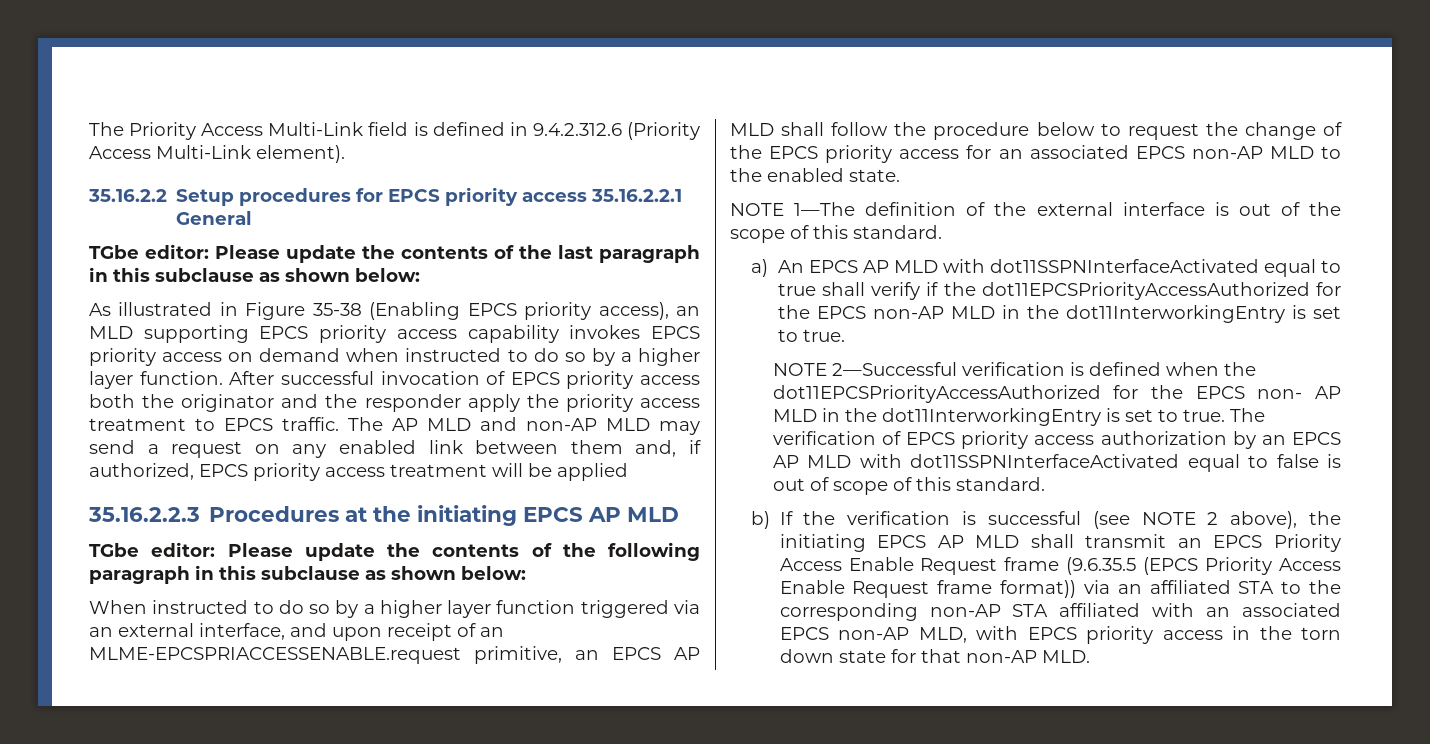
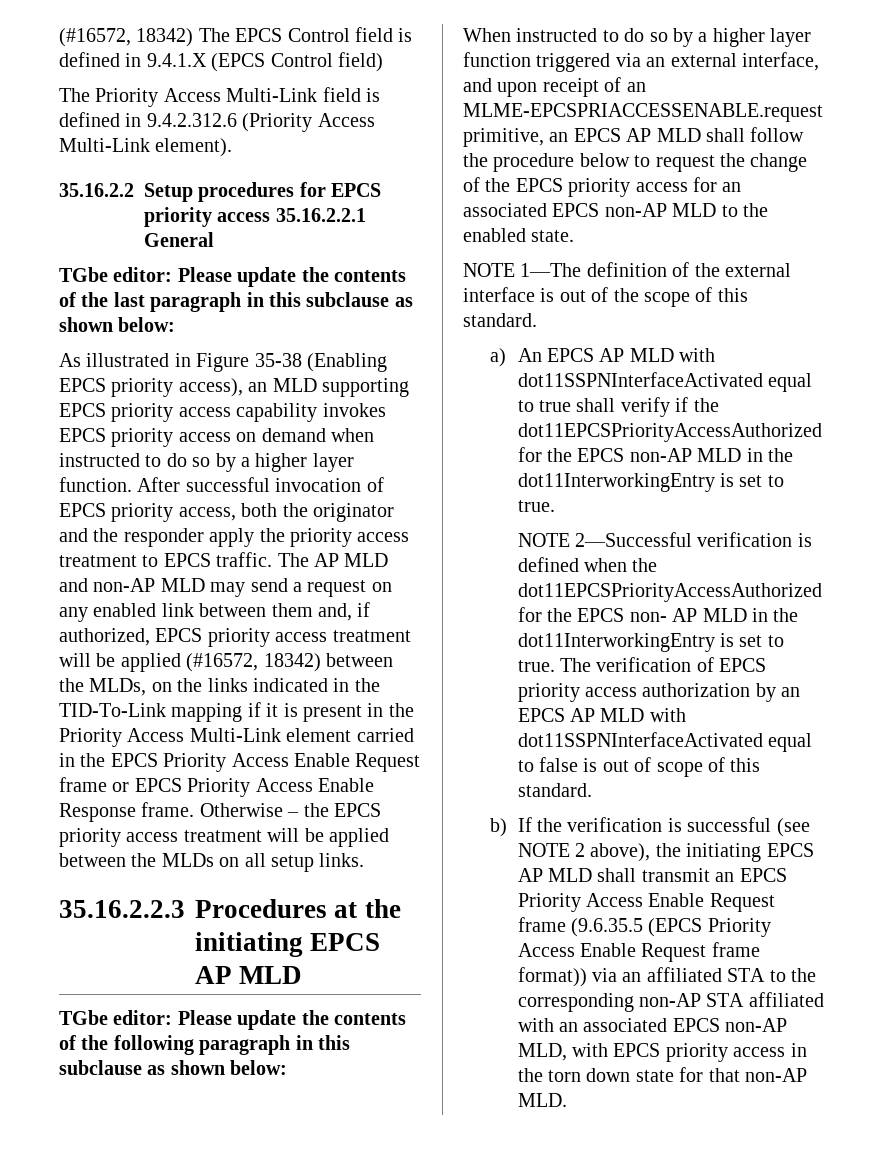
(89, 129) none -> [59,27,413,47] [59,52,383,72] (#16572, 18342) The EPCS Control field is defined in 9.4.1.X (EPCS Control field) //
[640,375,700,385] access -> [178,507,236,521] access,
(628, 472) none -> [186,653,393,672] [59,678,380,696] [59,702,414,722] [59,728,414,747] [59,753,421,772] [59,777,374,797] [59,802,381,822] [59,828,389,847] [59,853,365,872] (#16572, 18342) between the MLDs, on the links indicated in the TID-To-Link mapping if it is present in the Priority Access Multi-Link element carried in the EPCS Priority Access Enable Request frame or EPCS Priority Access Enable Response frame. Otherwise – the EPCS priority access treatment will be applied between the MLDs on all setup links.

